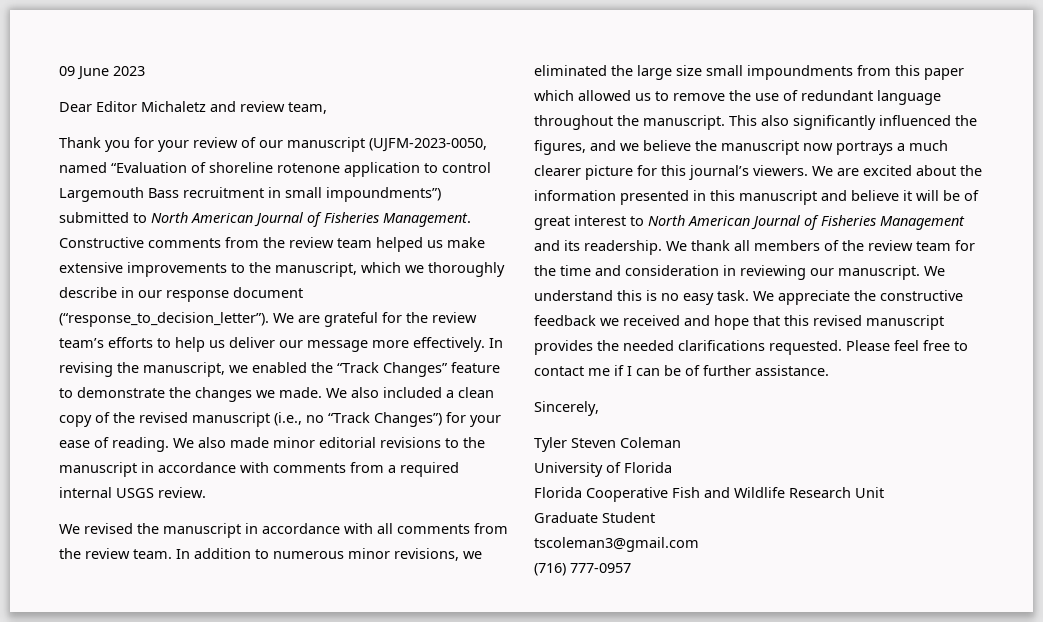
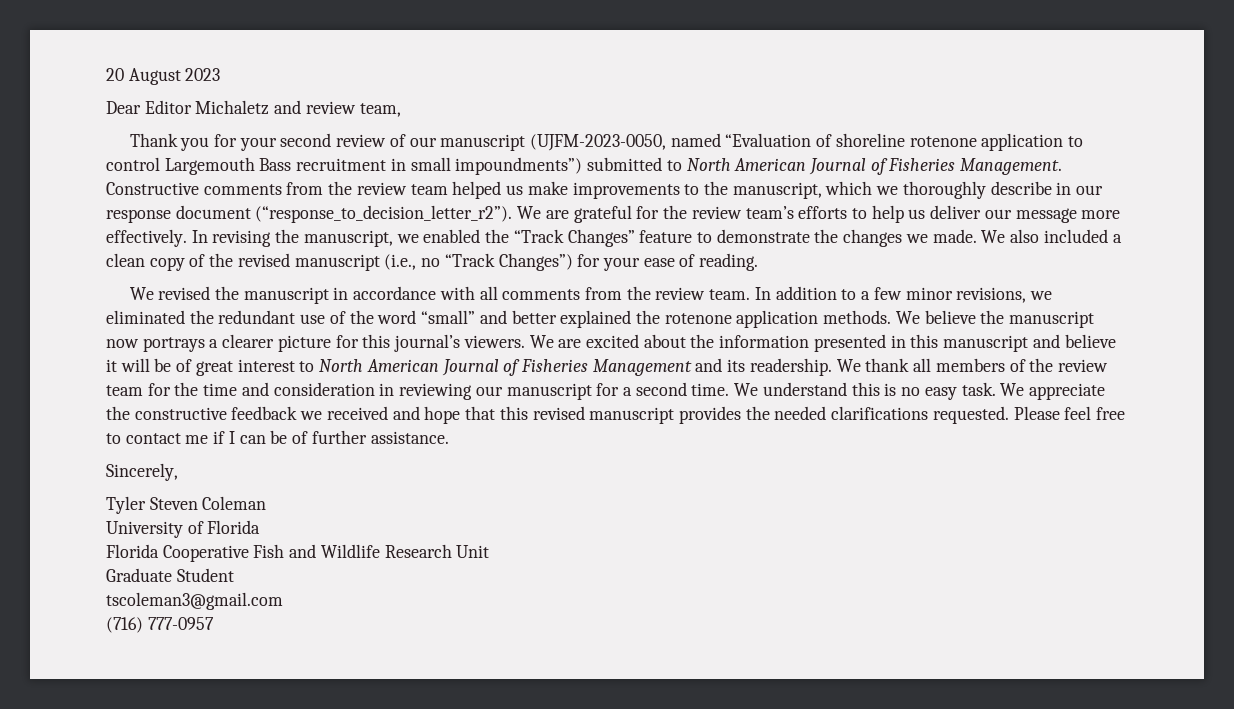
[59,66,109,80] 09 June -> [106,68,181,85] 20 August
(189, 146) none -> [280,133,332,147] second
[59,262,123,273] extensive -> (568, 188) none
[59,312,269,327] (“response_to_decision_letter”). -> [255,205,513,223] (“response_to_decision_letter_r2”).
[173,437,485,448] [59,462,459,477] [59,487,206,498] We also made minor editorial revisions to the manuscript in accordance with comments from a required internal USGS review. -> (759, 262) none
[273,551,344,559] numerous -> [861,287,902,300] a few
[637,65,964,80] [534,90,941,105] [534,115,977,130] [534,140,639,155] large size small impoundments from this paper which allowed us to remove the use of redundant language throughout the manuscript. This also significantly influenced the figures, and we -> [218,310,920,328] redundant use of the word “small” and better explained the rotenone application methods. We
[909,140,948,151] much -> (219, 343) none
[838,265,920,280] manuscript. -> [506,382,730,400] manuscript for a second time.

